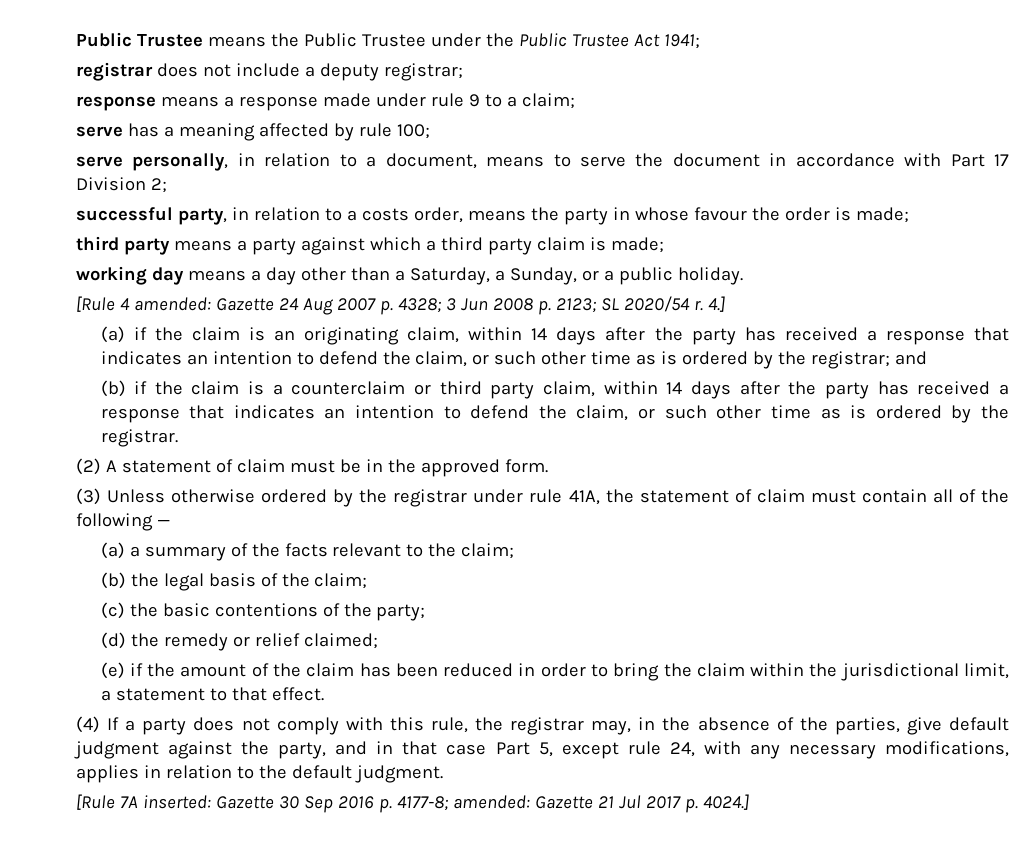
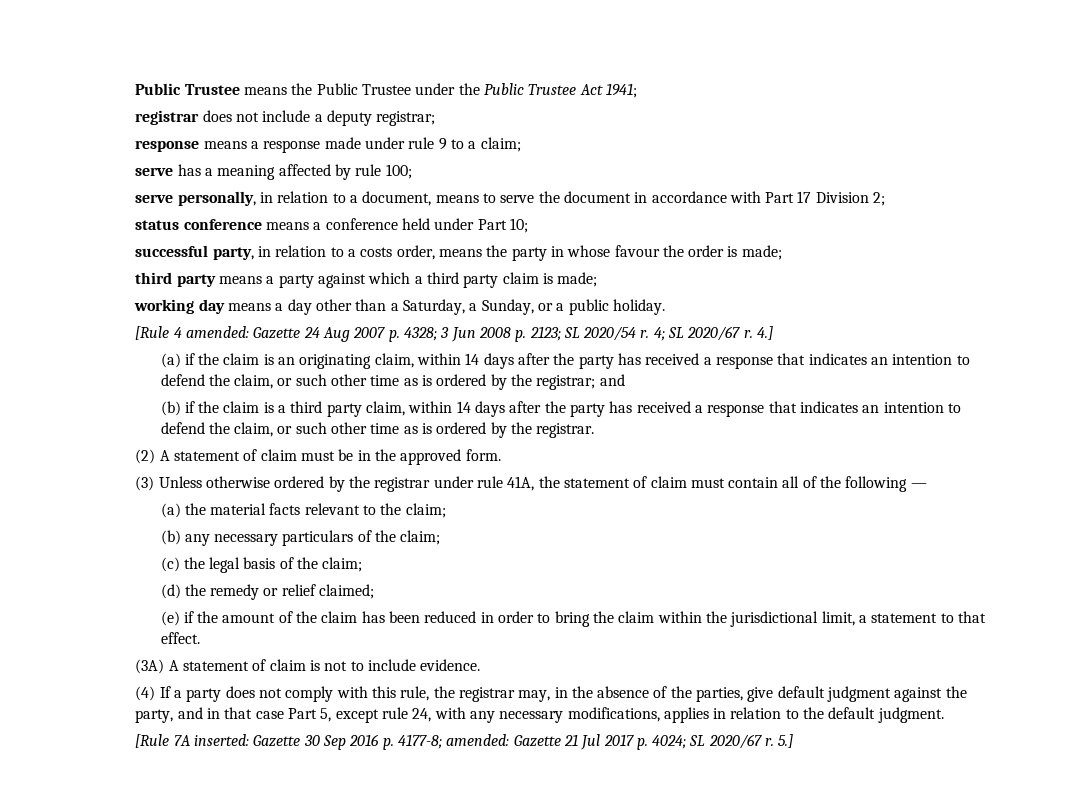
(168, 185) none -> [135,218,528,233] // status conference means a conference held under Part 10;
(703, 306) none -> [653,326,753,341] 4; SL 2020/67 r.
[291,381,432,395] counterclaim or -> (287, 409) none
[129,543,280,561] a summary of the -> [184,503,267,515] the material
(126, 580) none -> [184,530,441,546] [160,557,180,572] any necessary particulars of the claim; // (c)
[100,602,426,621] // (c) the basic contentions of the party; -> (363, 564) none
(324, 694) none -> [135,659,481,674] // (3A) A statement of claim is not to include evidence.
[702,794,749,810] 4024.] -> [652,734,794,749] 4024; SL 2020/67 r. 5.]

